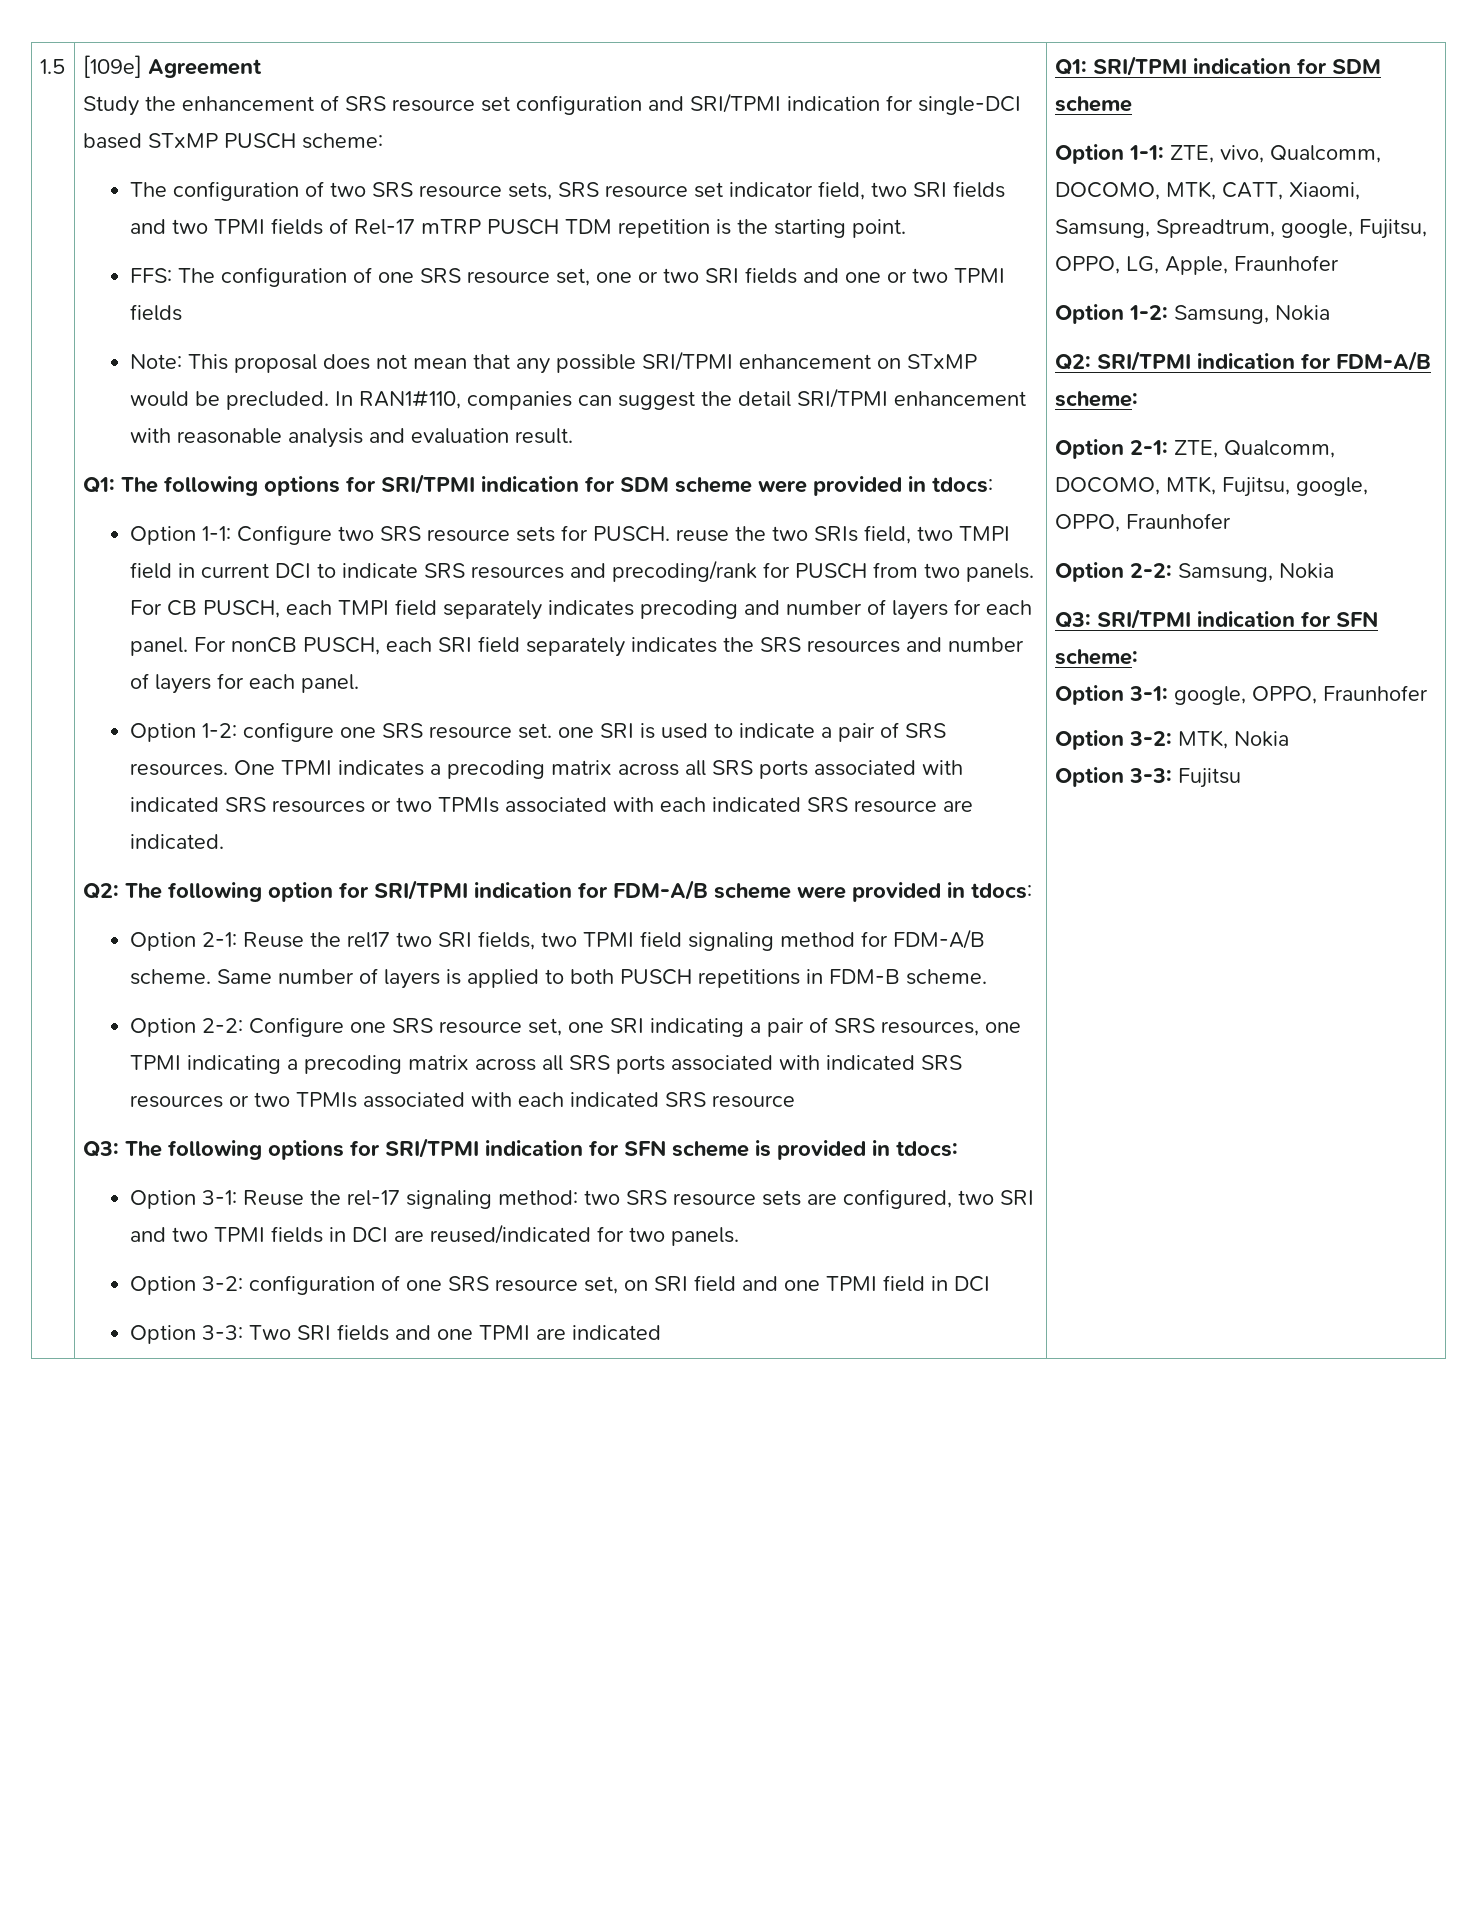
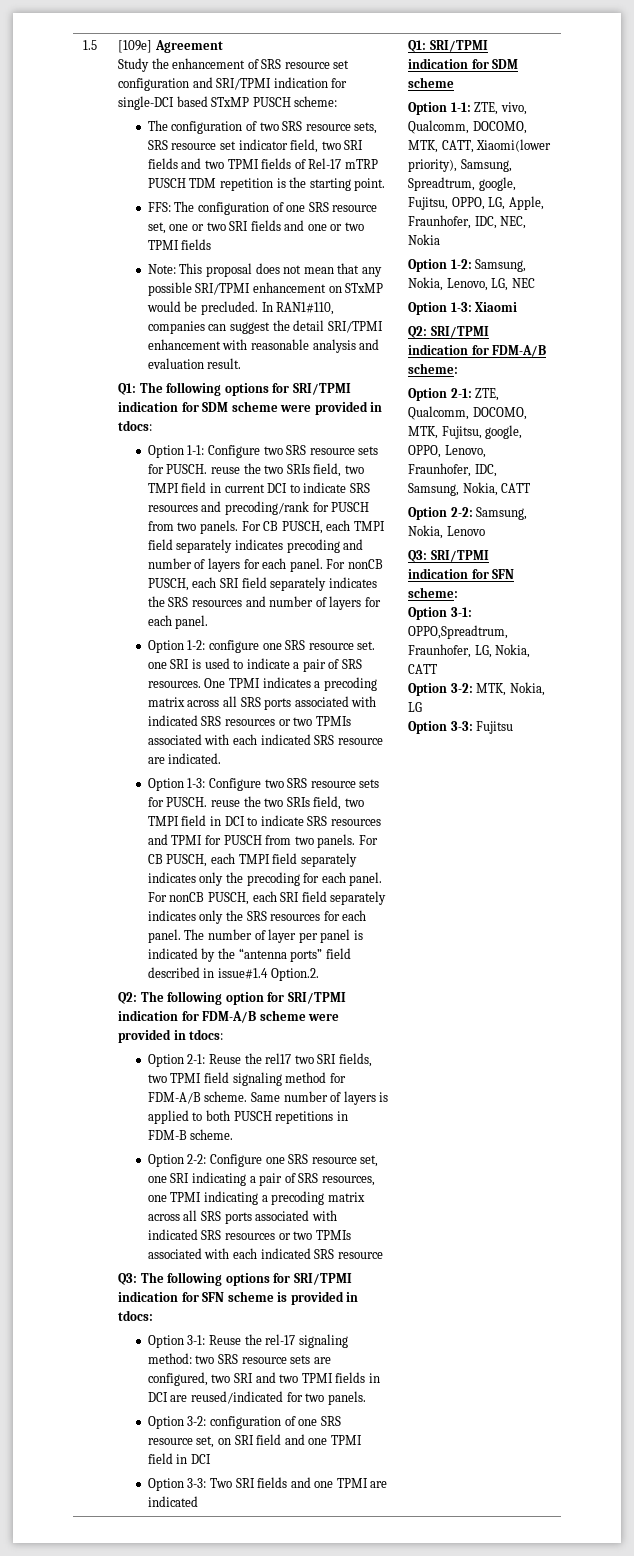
(225, 841) none -> [147,778,380,791] [147,796,364,810] [147,815,381,826] [147,834,378,848] [147,853,357,867] [147,872,383,886] [147,891,387,905] [147,910,367,924] [147,929,363,943] [147,948,351,962] [147,967,319,981] // Option 1-3: Configure two SRS resource sets for PUSCH. reuse the two SRIs field, two TMPI field in DCI to indicate SRS resources and TPMI for PUSCH from two panels. For CB PUSCH, each TMPI field separately indicates only the precoding for each panel. For nonCB PUSCH, each SRI field separately indicates only the SRS resources for each panel. The number of layer per panel is indicated by the “antenna ports” field described in issue#1.4 Option.2.
[1288,182,1360,200] Xiaomi, -> [476,139,552,152] [408,159,458,172] Xiaomi(lower priority),
[1233,255,1339,271] Fraunhofer -> [408,215,527,229] [408,234,441,245] Fraunhofer, IDC, NEC, Nokia
[1274,305,1330,321] Nokia -> [408,277,535,291] [408,302,518,315] Nokia, Lenovo, LG, NEC // Option 1-3: Xiaomi
[1125,513,1231,529] Fraunhofer -> [444,445,486,458] [408,463,497,477] [408,482,531,496] Lenovo, Fraunhofer, IDC, Samsung, Nokia, CATT
[1278,563,1334,579] Nokia -> [408,525,485,539] Nokia, Lenovo
[1173,685,1428,705] google, OPPO, Fraunhofer -> [408,625,509,639] [408,644,531,658] [408,664,438,674] OPPO,Spreadtrum, Fraunhofer, LG, Nokia, CATT
[1233,731,1289,747] Nokia -> [509,682,545,696] [408,702,423,712] Nokia, LG

